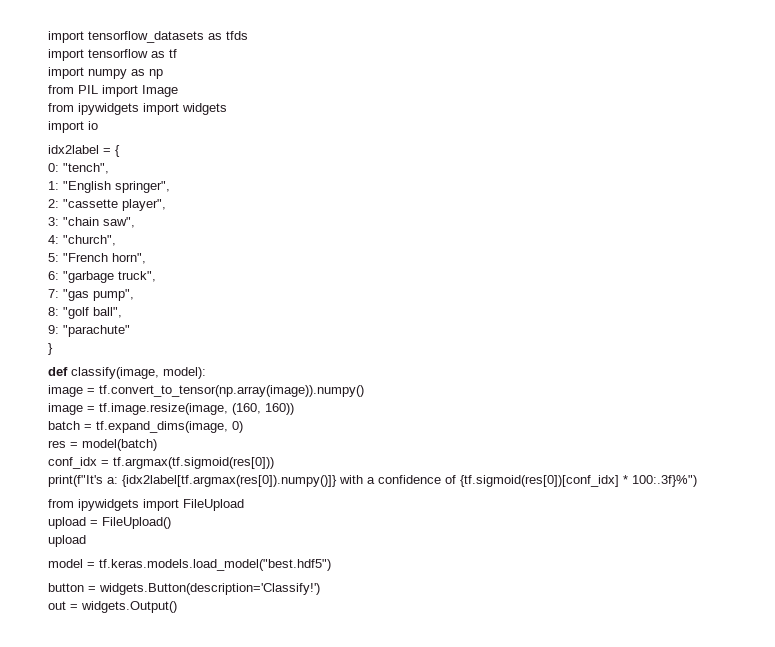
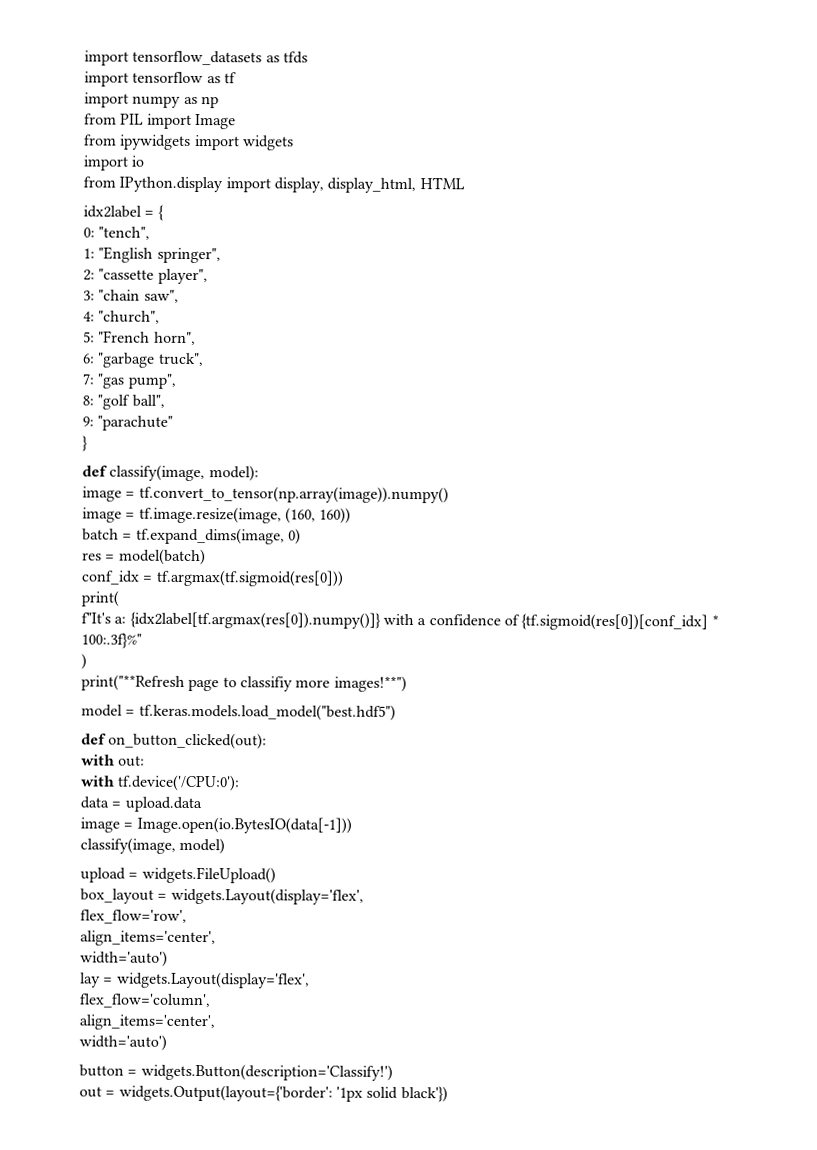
(98, 125) none -> [83,176,465,194] // from IPython.display import display, display_html, HTML
[48,475,103,487] print(f"It's -> [81,590,119,607] [81,612,111,624] print( // f"It's
[632,475,697,487] [48,499,244,511] [48,517,171,529] [48,535,86,547] [48,559,331,571] 100:.3f}%") // from ipywidgets import FileUpload // upload = FileUpload() // upload // model = tf.keras.models.load_model("best.hdf5") -> [81,632,142,649] [81,653,87,670] [81,674,407,692] [81,703,396,721] [81,732,268,750] [81,754,146,767] [80,774,241,792] [80,796,202,813] [80,816,352,834] [80,837,226,855] [80,866,276,884] [80,887,364,905] [80,909,187,924] [80,930,216,947] [80,950,168,967] [80,971,310,989] [79,993,211,1009] [79,1014,215,1031] [79,1034,167,1051] 100:.3f}%" // ) // print("**Refresh page to classifiy more images!**") // model = tf.keras.models.load_model("best.hdf5") // def on_button_clicked(out): // with out: // with tf.device('/CPU:0'): // data = upload.data // image = Image.open(io.BytesIO(data[-1])) // classify(image, model) // upload = widgets.FileUpload() // box_layout = widgets.Layout(display='flex', // flex_flow='row', // align_items='center', // width='auto') // lay = widgets.Layout(display='flex', // flex_flow='column', // align_items='center', // width='auto')
[81,601,177,613] widgets.Output() -> [118,1084,448,1103] widgets.Output(layout={'border': '1px solid black'})

